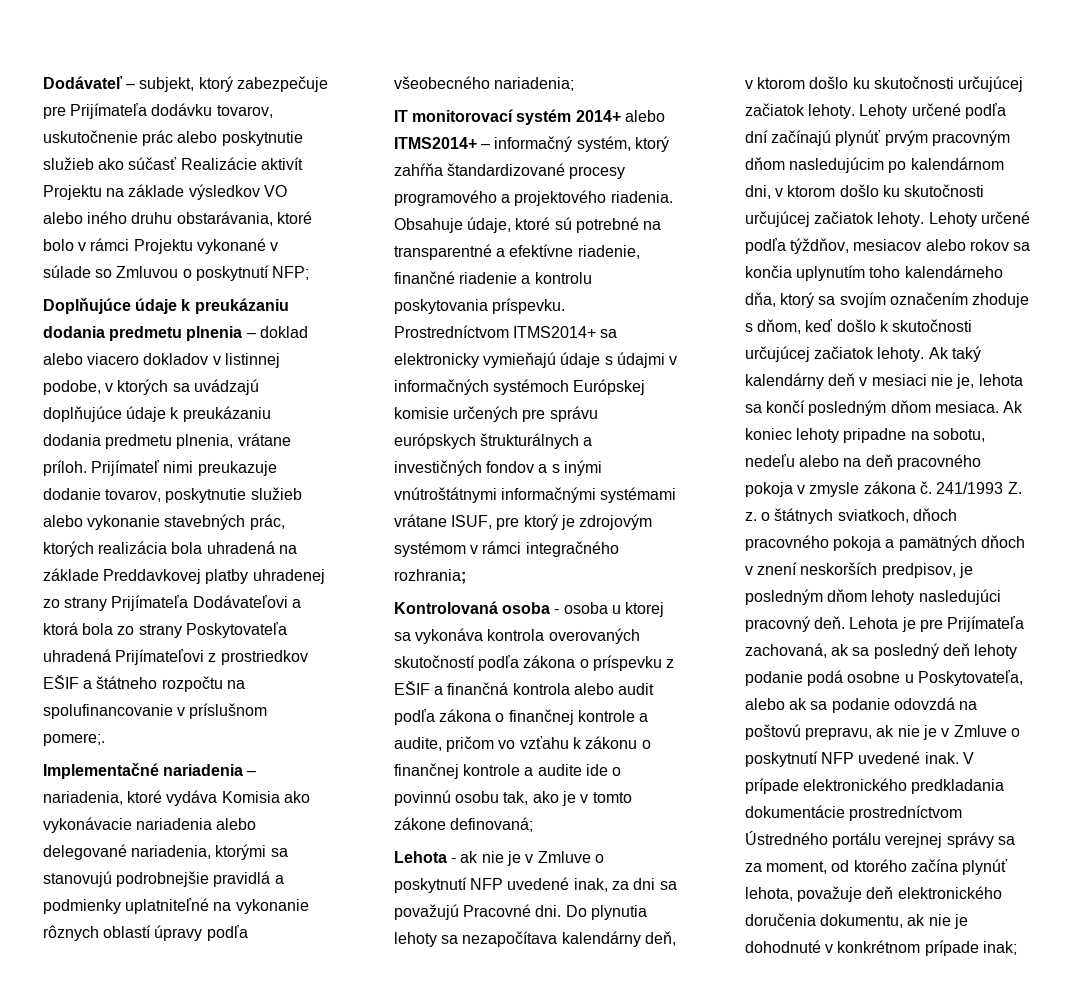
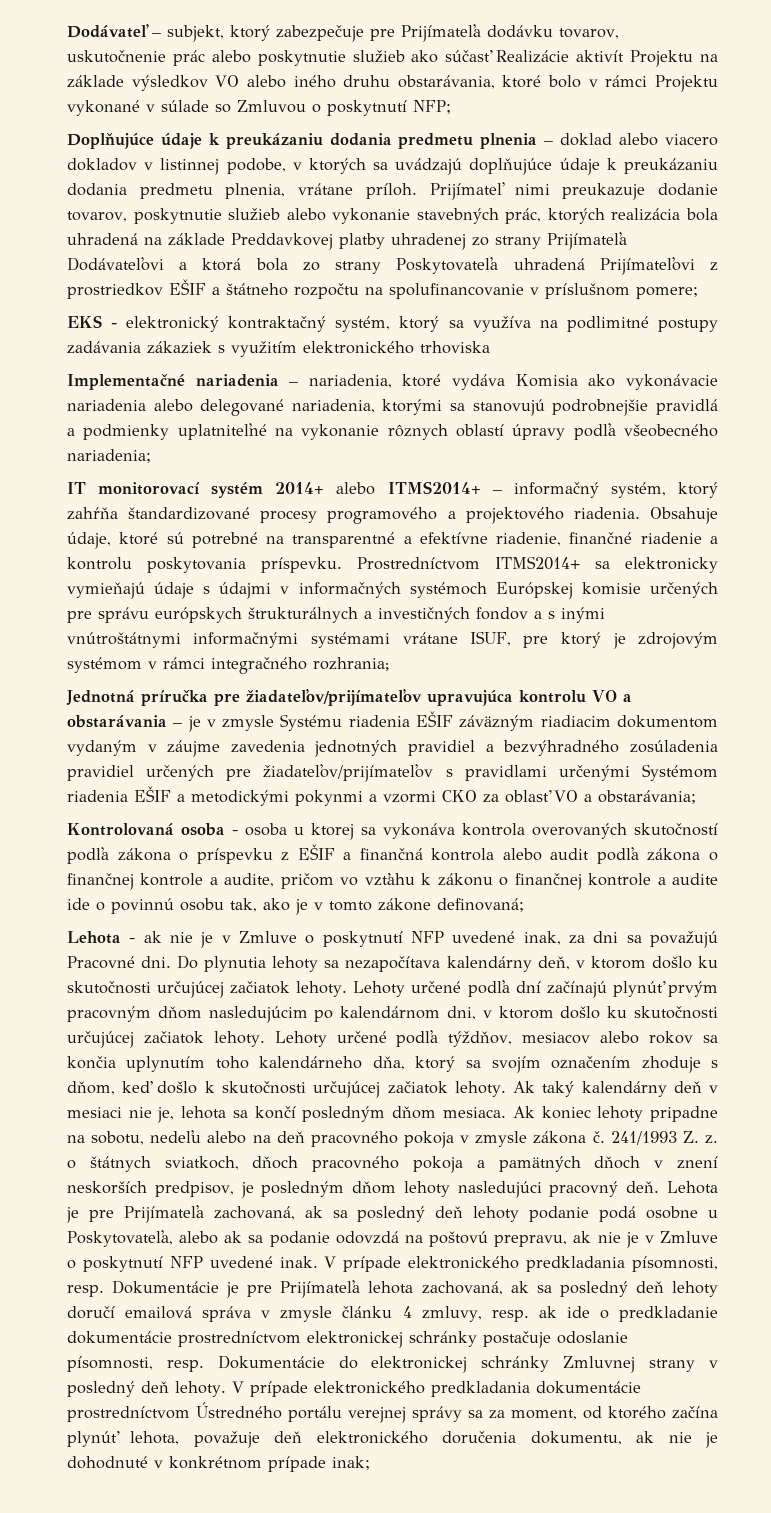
[42,733,105,746] pomere;. -> [635,287,698,299] [66,315,718,332] [66,341,490,357] pomere; // EKS - elektronický kontraktačný systém, ktorý sa využíva na podlimitné postupy zadávania zákaziek s využitím elektronického trhoviska
(466, 576) none -> [65,689,632,706] [66,711,718,732] [66,740,718,757] [66,764,718,782] [66,786,696,806] // Jednotná príručka pre žiadateľov/prijímateľov upravujúca kontrolu VO a obstarávania – je v zmysle Systému riadenia EŠIF záväzným riadiacim dokumentom vydaným v záujme zavedenia jednotných pravidiel a bezvýhradného zosúladenia pravidiel určených pre žiadateľov/prijímateľov s pravidlami určenými Systémom riadenia EŠIF a metodickými pokynmi a vzormi CKO za oblasť VO a obstarávania;
(1005, 786) none -> [631,1256,718,1272] [66,1280,718,1298] [66,1306,719,1322] [66,1331,628,1348] [66,1355,718,1373] [66,1381,530,1397] písomnosti, resp. Dokumentácie je pre Prijímateľa lehota zachovaná, ak sa posledný deň lehoty doručí emailová správa v zmysle článku 4 zmluvy, resp. ak ide o predkladanie dokumentácie prostredníctvom elektronickej schránky postačuje odoslanie písomnosti, resp. Dokumentácie do elektronickej schránky Zmluvnej strany v posledný deň lehoty. V prípade elektronického predkladania

